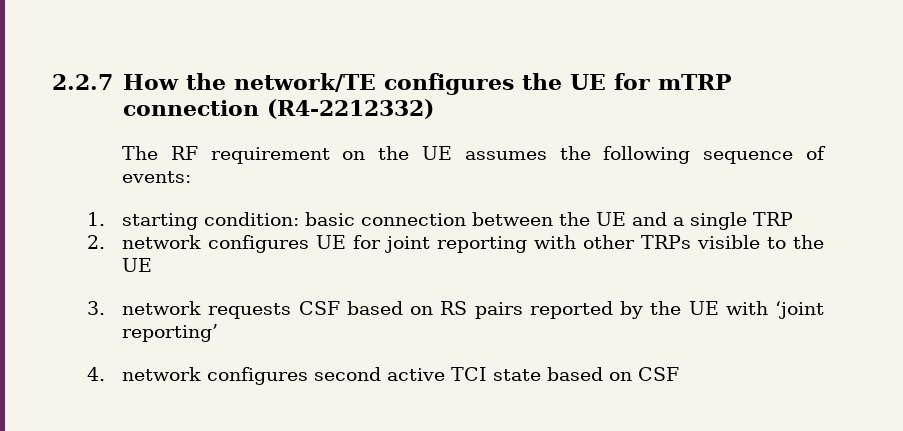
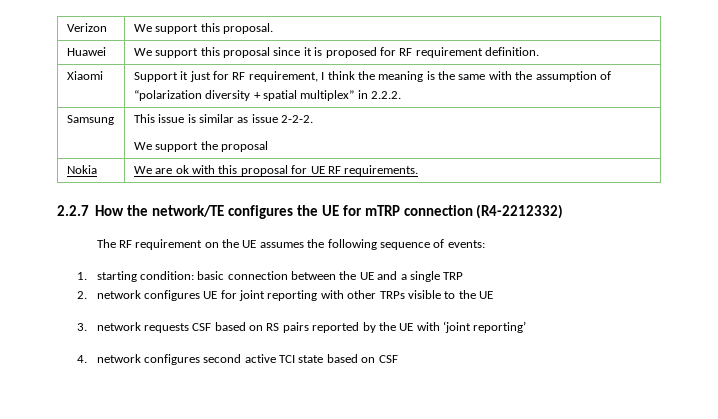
(52, 82) none -> [66,23,107,32] [133,23,274,34] [66,47,106,56] [133,47,540,58] [66,71,103,80] [133,71,611,82] [133,90,402,101] [66,115,114,125] [133,114,314,123] [133,141,269,152] [66,165,97,174] [133,165,419,176] Verizon | We support this proposal. // Huawei | We support this proposal since it is proposed for RF requirement definition. // Xiaomi | Support it just for RF requirement, I think the meaning is the same with the assumption of “polarization diversity + spatial multiplex” in 2.2.2. // Samsung | This issue is similar as issue 2-2-2. // We support the proposal // Nokia | We are ok with this proposal for UE RF requirements. //

